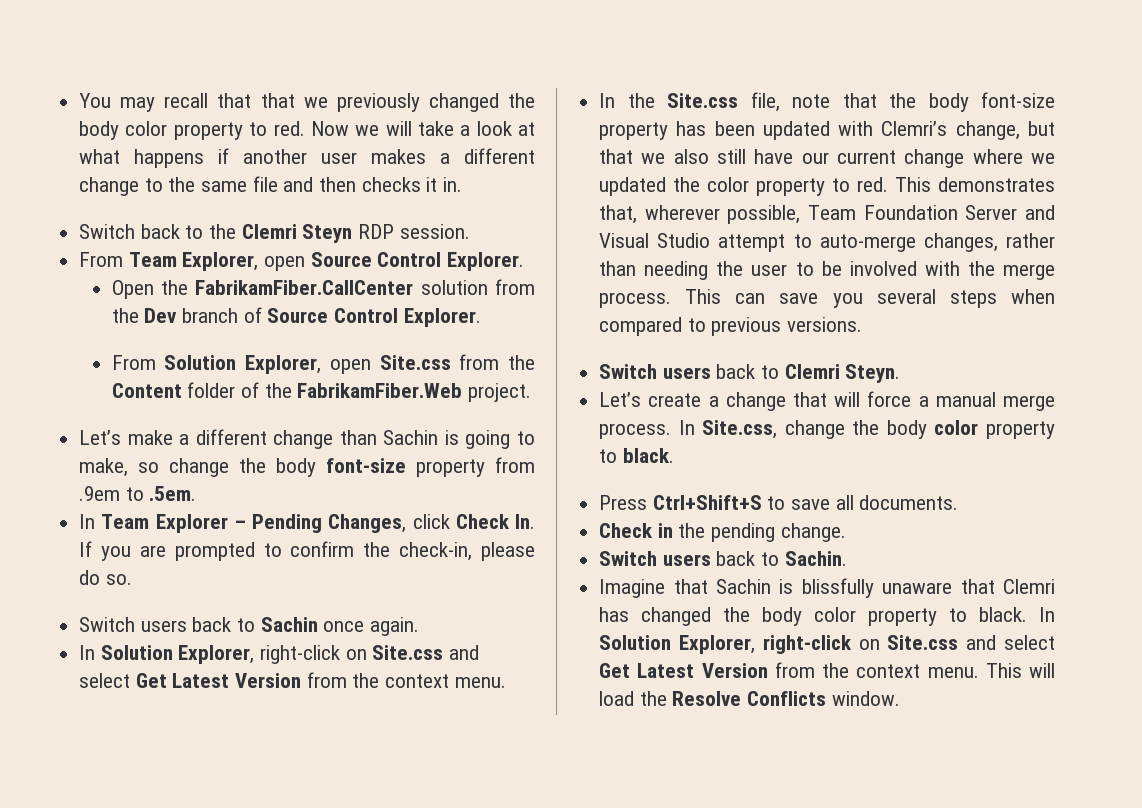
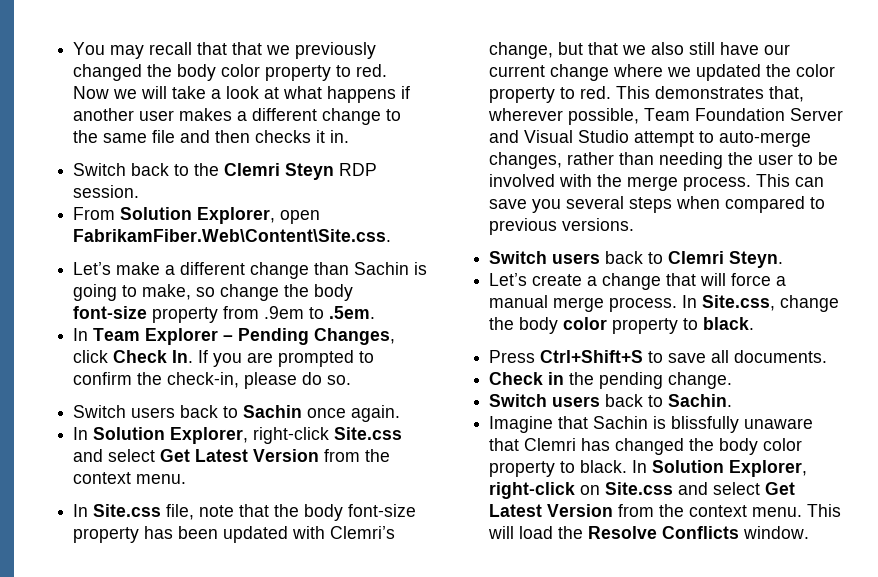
[128,252,525,271] [111,279,535,299] [111,307,481,327] [111,354,535,374] [111,382,532,402] Team Explorer, open Source Control Explorer. // Open the FabrikamFiber.CallCenter solution from the Dev branch of Source Control Explorer. // From Solution Explorer, open Site.css from the Content folder of the FabrikamFiber.Web project. -> [120,207,321,224] [73,229,392,242] Solution Explorer, open FabrikamFiber.Web\Content\Site.css.
[345,649,367,660] on -> (330, 435) none
[627,93,655,108] the -> (89, 510) none

